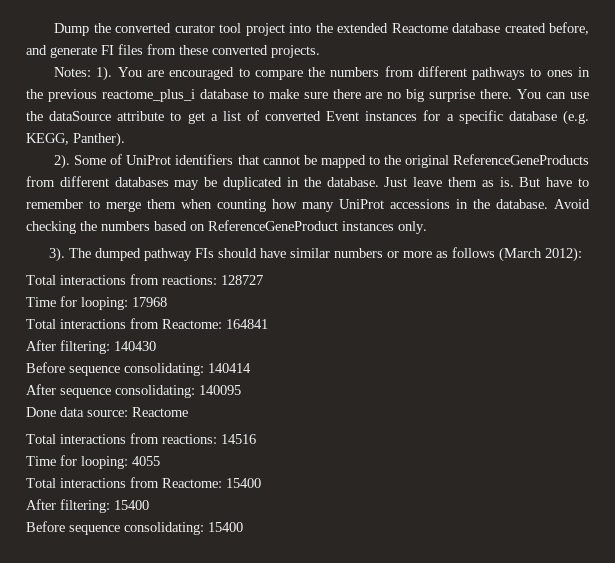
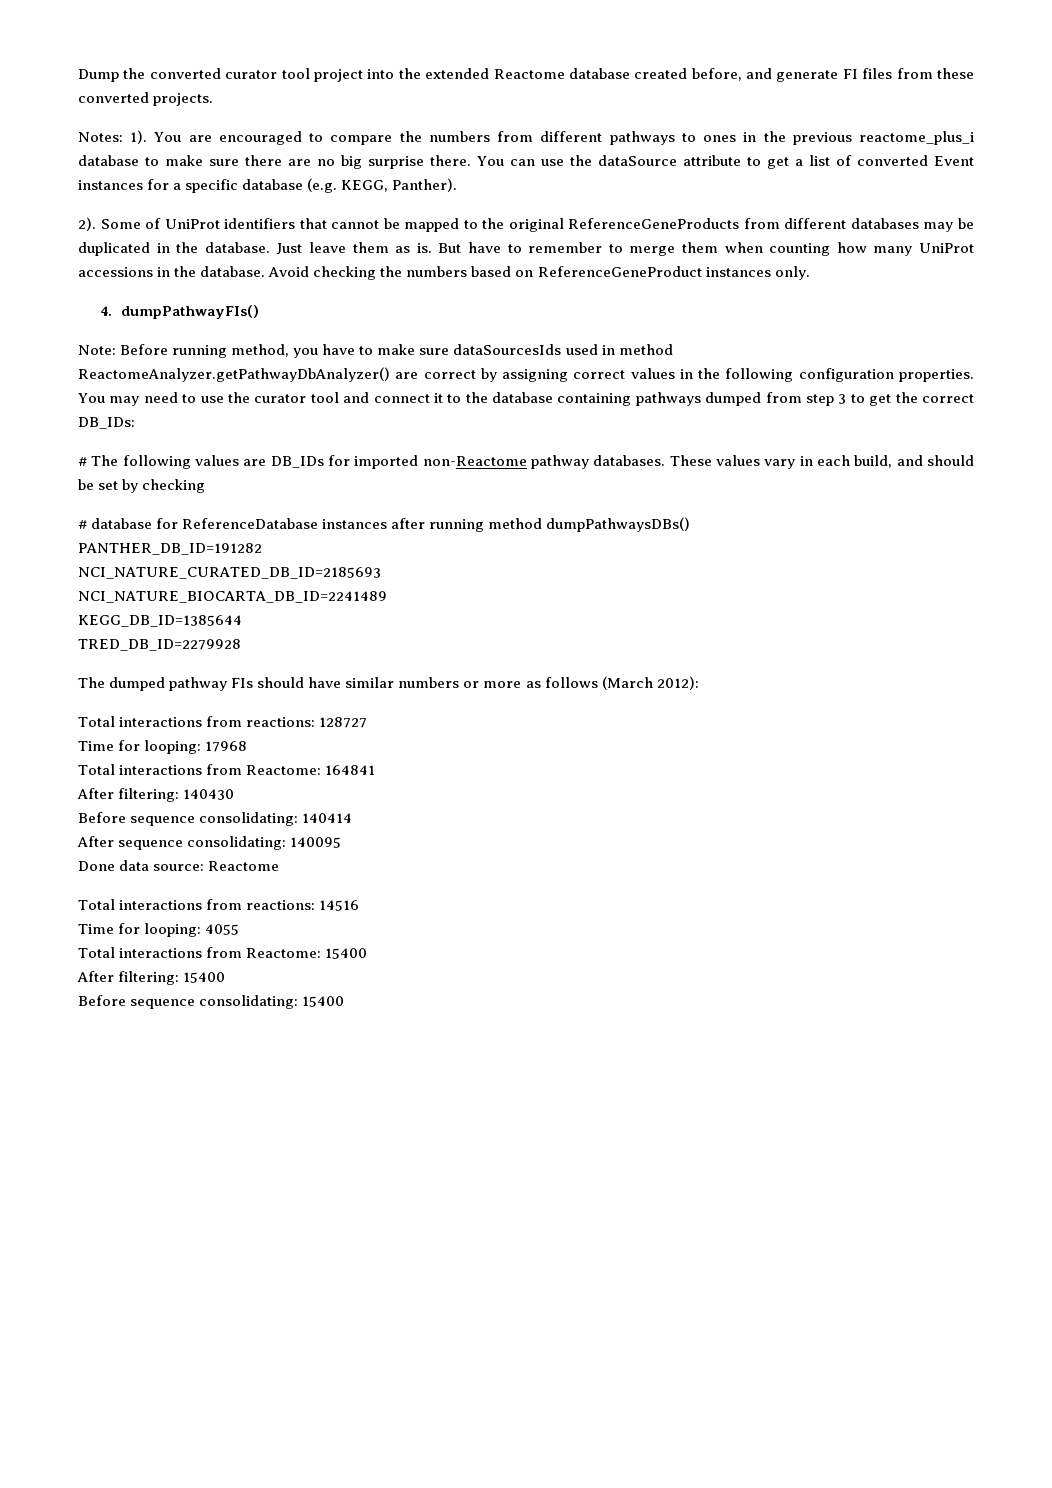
[48,247,65,262] 3). -> [99,305,260,319] [78,344,673,358] [78,367,974,382] [78,392,974,406] [78,417,135,429] [78,455,975,469] [78,479,206,493] [78,517,691,532] [78,543,262,555] [78,567,381,579] [78,591,387,603] [78,615,242,627] [78,639,241,651] 4. dumpPathwayFIs() // Note: Before running method, you have to make sure dataSourcesIds used in method ReactomeAnalyzer.getPathwayDbAnalyzer() are correct by assigning correct values in the following configuration properties. You may need to use the curator tool and connect it to the database containing pathways dumped from step 3 to get the correct DB_IDs: // # The following values are DB_IDs for imported non-Reactome pathway databases. These values vary in each build, and should be set by checking // # database for ReferenceDatabase instances after running method dumpPathwaysDBs() // PANTHER_DB_ID=191282 // NCI_NATURE_CURATED_DB_ID=2185693 // NCI_NATURE_BIOCARTA_DB_ID=2241489 // KEGG_DB_ID=1385644 // TRED_DB_ID=2279928 //

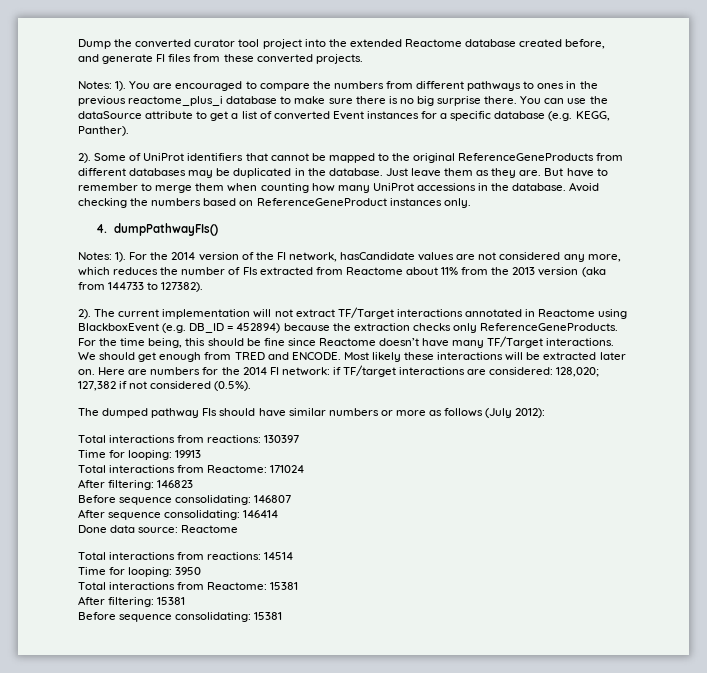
[288,159,312,166] are -> [388,96,398,104] is
[416,243,432,253] is. -> [491,168,542,178] they are.
[78,344,673,358] [78,367,974,382] [78,392,974,406] [78,417,135,429] [78,455,975,469] [78,479,206,493] [78,517,691,532] [78,543,262,555] [78,567,381,579] [78,591,387,603] [78,615,242,627] [78,639,241,651] Note: Before running method, you have to make sure dataSourcesIds used in method ReactomeAnalyzer.getPathwayDbAnalyzer() are correct by assigning correct values in the following configuration properties. You may need to use the curator tool and connect it to the database containing pathways dumped from step 3 to get the correct DB_IDs: // # The following values are DB_IDs for imported non-Reactome pathway databases. These values vary in each build, and should be set by checking // # database for ReferenceDatabase instances after running method dumpPathwaysDBs() // PANTHER_DB_ID=191282 // NCI_NATURE_CURATED_DB_ID=2185693 // NCI_NATURE_BIOCARTA_DB_ID=2241489 // KEGG_DB_ID=1385644 // TRED_DB_ID=2279928 -> [78,252,621,262] [78,267,606,277] [78,282,204,292] [78,307,628,319] [78,323,619,333] [78,336,615,348] [78,352,626,362] [78,365,600,377] [78,381,252,391] Notes: 1). For the 2014 version of the FI network, hasCandidate values are not considered any more, which reduces the number of FIs extracted from Reactome about 11% from the 2013 version (aka from 144733 to 127382). // 2). The current implementation will not extract TF/Target interactions annotated in Reactome using BlackboxEvent (e.g. DB_ID = 452894) because the extraction checks only ReferenceGeneProducts. For the time being, this should be fine since Reactome doesn’t have many TF/Target interactions. We should get enough from TRED and ENCODE. Most likely these interactions will be extracted later on. Here are numbers for the 2014 FI network: if TF/target interactions are considered: 128,020; 127,382 if not considered (0.5%).
[601,676,653,690] (March -> [485,408,513,418] (July
[319,717,368,728] [78,740,248,754] [78,764,376,775] [77,788,235,802] [78,812,353,826] 128727 // Time for looping: 17968 // Total interactions from Reactome: 164841 // After filtering: 140430 // Before sequence consolidating: 140414 -> [264,435,300,443] [78,450,202,460] [78,465,305,473] [78,479,194,490] [78,495,292,505] 130397 // Time for looping: 19913 // Total interactions from Reactome: 171024 // After filtering: 146823 // Before sequence consolidating: 146807
[290,837,342,848] 140095 -> [243,510,279,518] 146414
[319,900,360,911] [78,923,240,937] [78,947,368,959] [77,971,226,985] [78,995,345,1009] 14516 // Time for looping: 4055 // Total interactions from Reactome: 15400 // After filtering: 15400 // Before sequence consolidating: 15400 -> [264,552,294,560] [78,567,202,577] [78,582,299,590] [78,596,186,607] [78,612,283,622] 14514 // Time for looping: 3950 // Total interactions from Reactome: 15381 // After filtering: 15381 // Before sequence consolidating: 15381

